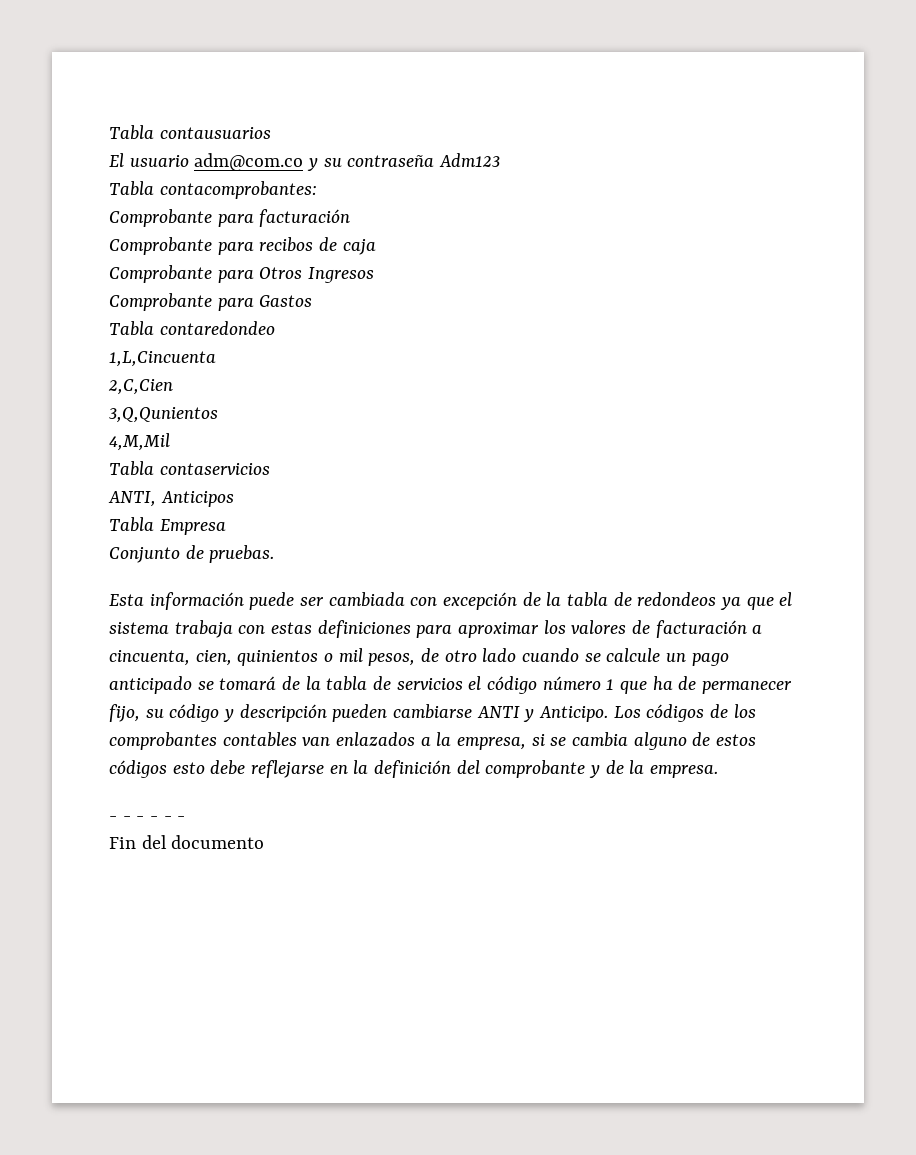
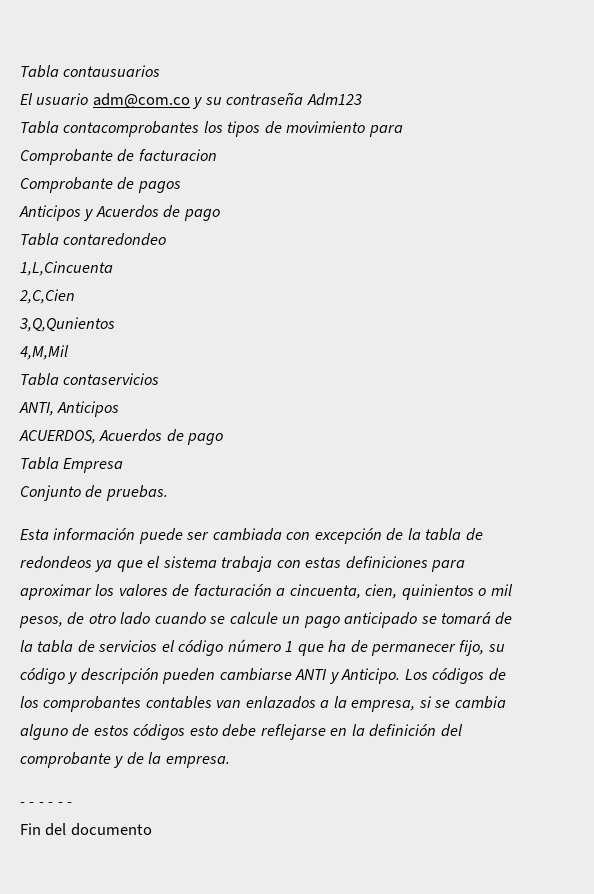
[159,181,317,199] [109,209,351,227] [109,237,376,255] [109,265,375,283] [109,293,313,311] contacomprobantes: // Comprobante para facturación // Comprobante para recibos de caja // Comprobante para Otros Ingresos // Comprobante para Gastos -> [63,121,403,137] [20,149,217,165] [20,177,181,193] [19,205,220,221] contacomprobantes los tipos de movimiento para // Comprobante de facturacion // Comprobante de pagos // Anticipos y Acuerdos de pago
(234, 499) none -> [19,429,224,445] // ACUERDOS, Acuerdos de pago

